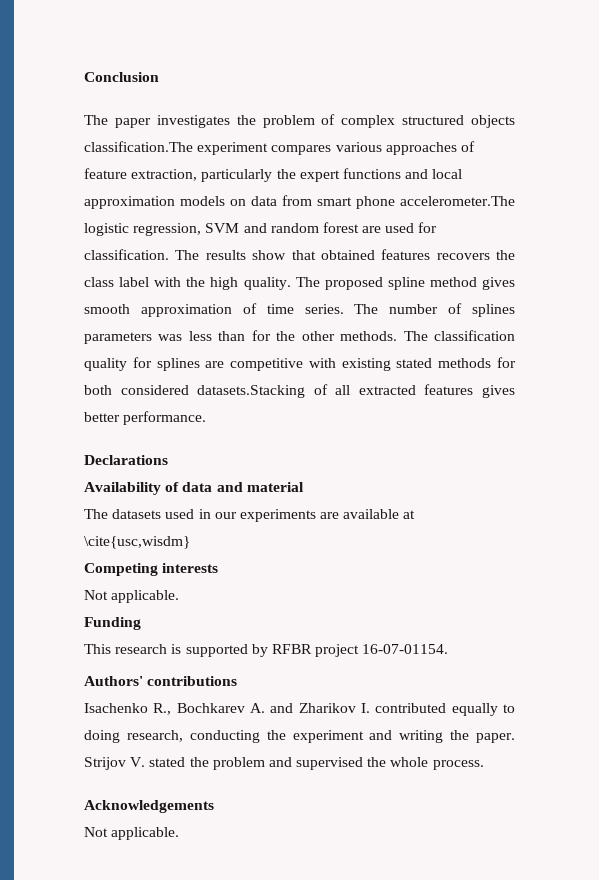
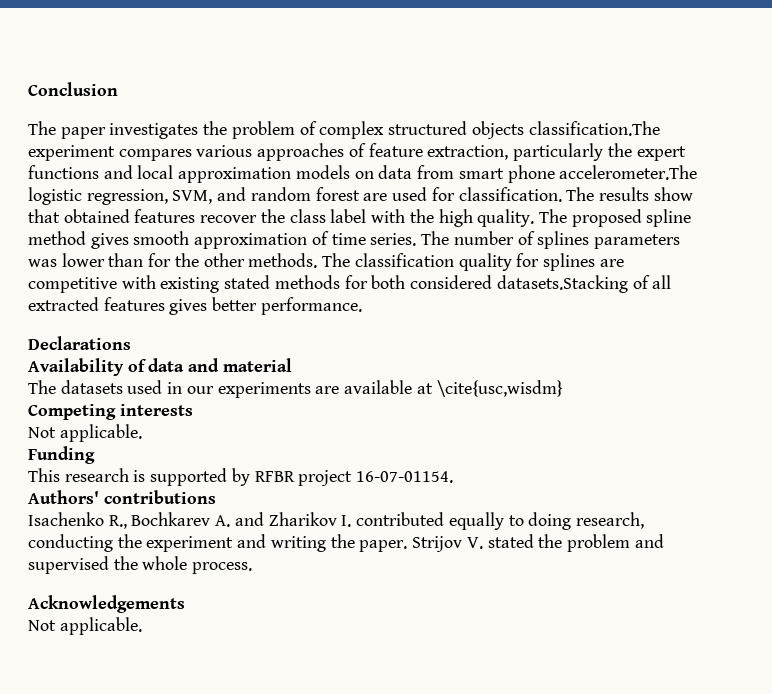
[205,223,240,233] SVM -> [172,190,213,204] SVM,
[436,253,490,260] recovers -> [200,215,258,223] recover
[188,331,212,341] less -> [61,253,105,267] lower

